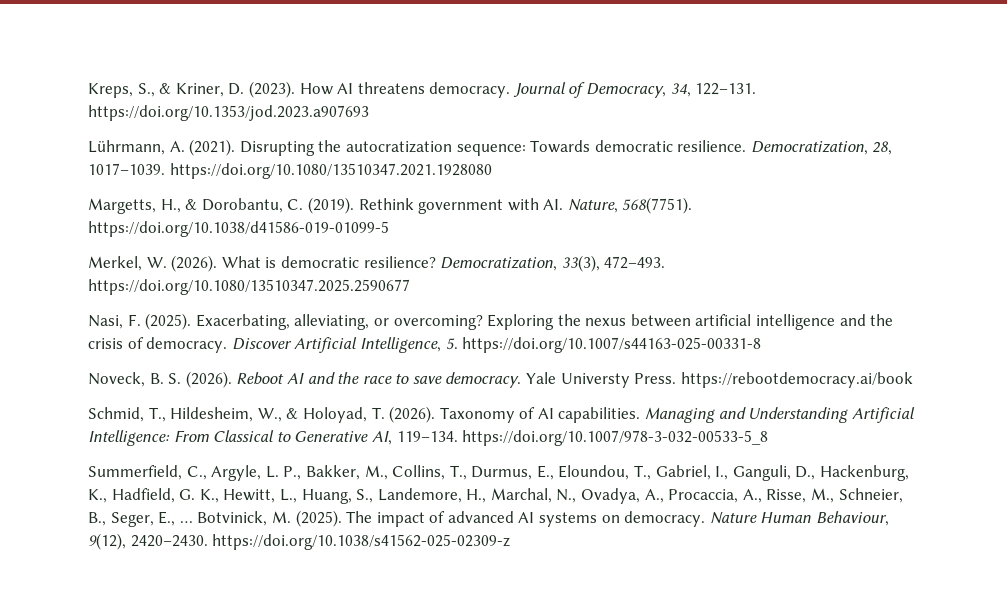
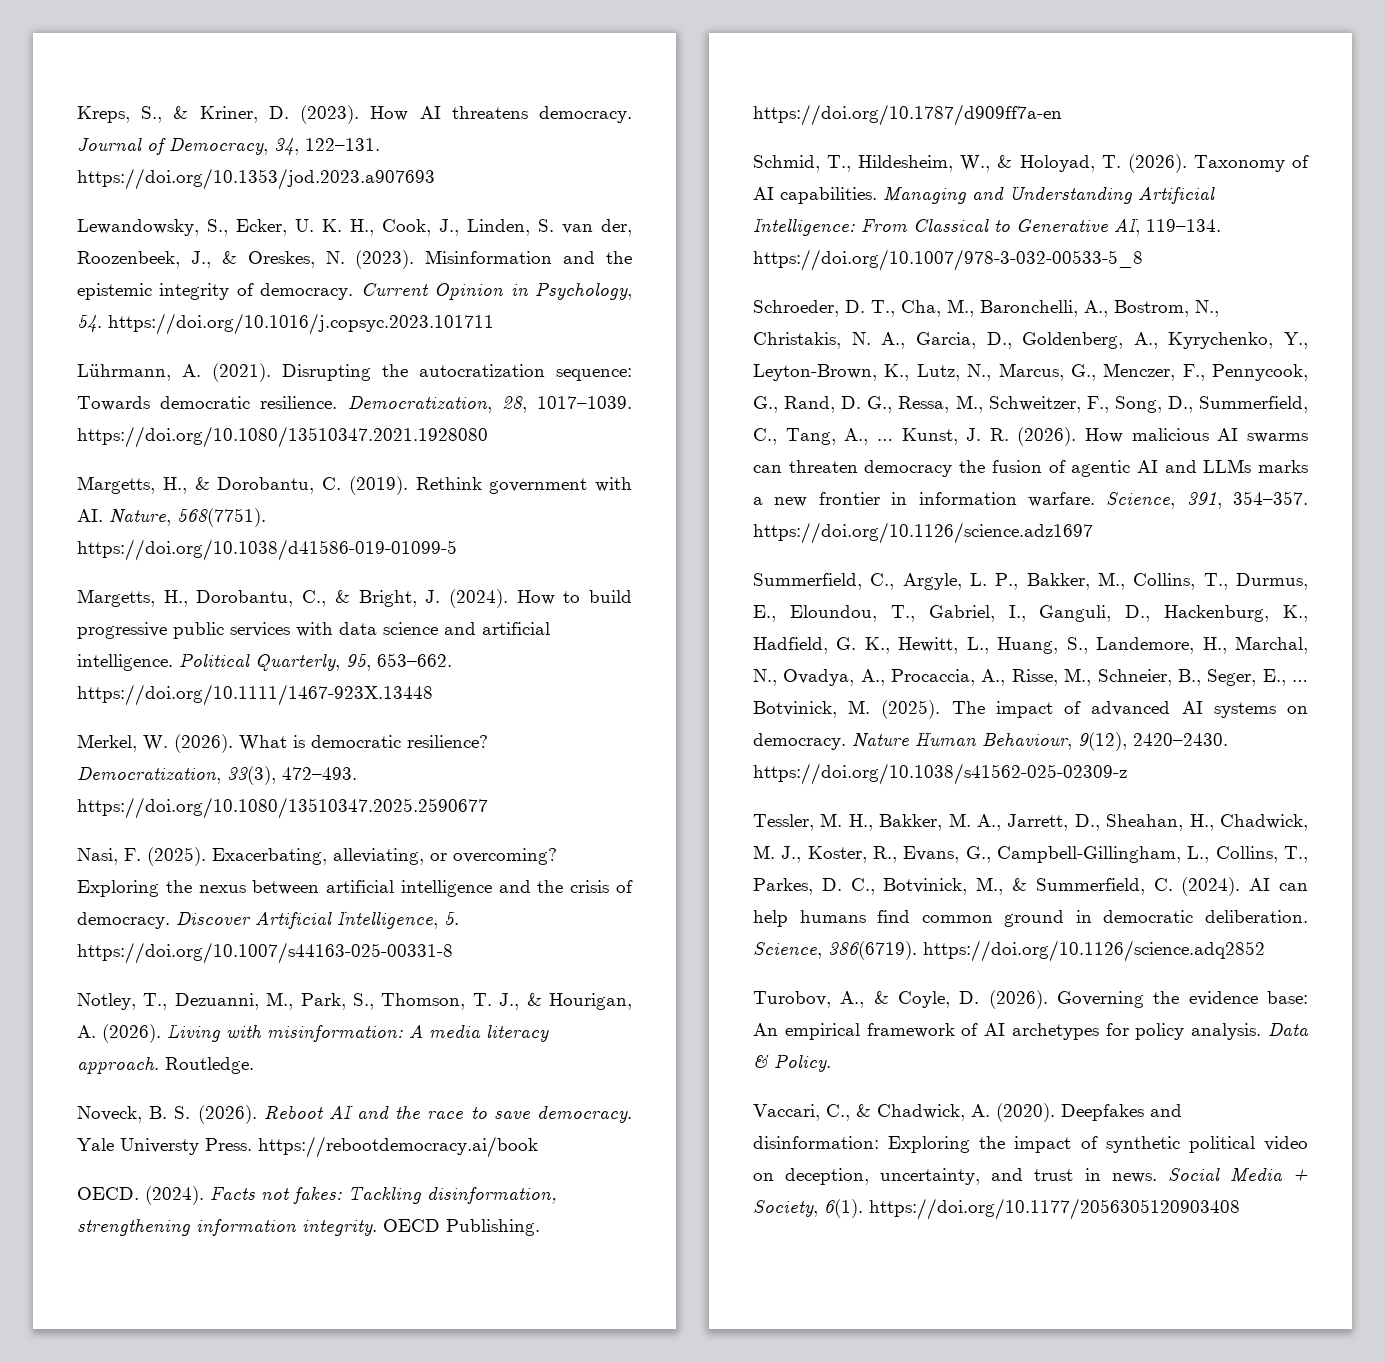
(369, 113) none -> [77,219,632,236] [77,250,632,269] [77,282,632,300] [77,313,494,335] // Lewandowsky, S., Ecker, U. K. H., Cook, J., Linden, S. van der, Roozenbeek, J., & Oreskes, N. (2023). Misinformation and the epistemic integrity of democracy. Current Opinion in Psychology, 54. https://doi.org/10.1016/j.copsyc.2023.101711
(389, 229) none -> [77,589,632,608] [77,622,550,639] [77,653,452,671] [77,684,433,706] // Margetts, H., Dorobantu, C., & Bright, J. (2024). How to build progressive public services with data science and artificial intelligence. Political Quarterly, 95, 653–662. https://doi.org/10.1111/1467-923X.13448
(762, 345) none -> [77,992,632,1010] [77,1024,549,1043] [77,1057,254,1074] // Notley, T., Dezuanni, M., Park, S., Thomson, T. J., & Hourigan, A. (2026). Living with misinformation: A media literacy approach. Routledge.
(913, 380) none -> [77,1186,557,1205] [77,1219,540,1236] [753,104,1062,126] // OECD. (2024). Facts not fakes: Tackling disinformation, strengthening information integrity. OECD Publishing. https://doi.org/10.1787/d909ff7a-en
(769, 438) none -> [753,299,1219,317] [753,332,1308,349] [753,363,1308,381] [753,395,1308,413] [753,427,1308,446] [753,459,1308,477] [753,491,1308,509] [753,522,1093,544] // Schroeder, D. T., Cha, M., Baronchelli, A., Bostrom, N., Christakis, N. A., Garcia, D., Goldenberg, A., Kyrychenko, Y., Leyton-Brown, K., Lutz, N., Marcus, G., Menczer, F., Pennycook, G., Rand, D. G., Ressa, M., Schweitzer, F., Song, D., Summerfield, C., Tang, A., … Kunst, J. R. (2026). How malicious AI swarms can threaten democracy the fusion of agentic AI and LLMs marks a new frontier in information warfare. Science, 391, 354–357. https://doi.org/10.1126/science.adz1697
(511, 542) none -> [753,813,1308,831] [753,845,1308,863] [753,877,1308,896] [753,910,1308,927] [753,940,1265,962] [753,990,1308,1009] [753,1023,1309,1040] [753,1054,831,1072] [753,1103,1182,1122] [753,1136,1308,1153] [753,1167,1308,1185] [753,1198,1240,1220] // Tessler, M. H., Bakker, M. A., Jarrett, D., Sheahan, H., Chadwick, M. J., Koster, R., Evans, G., Campbell-Gillingham, L., Collins, T., Parkes, D. C., Botvinick, M., & Summerfield, C. (2024). AI can help humans find common ground in democratic deliberation. Science, 386(6719). https://doi.org/10.1126/science.adq2852 // Turobov, A., & Coyle, D. (2026). Governing the evidence base: An empirical framework of AI archetypes for policy analysis. Data & Policy. // Vaccari, C., & Chadwick, A. (2020). Deepfakes and disinformation: Exploring the impact of synthetic political video on deception, uncertainty, and trust in news. Social Media + Society, 6(1). https://doi.org/10.1177/2056305120903408

